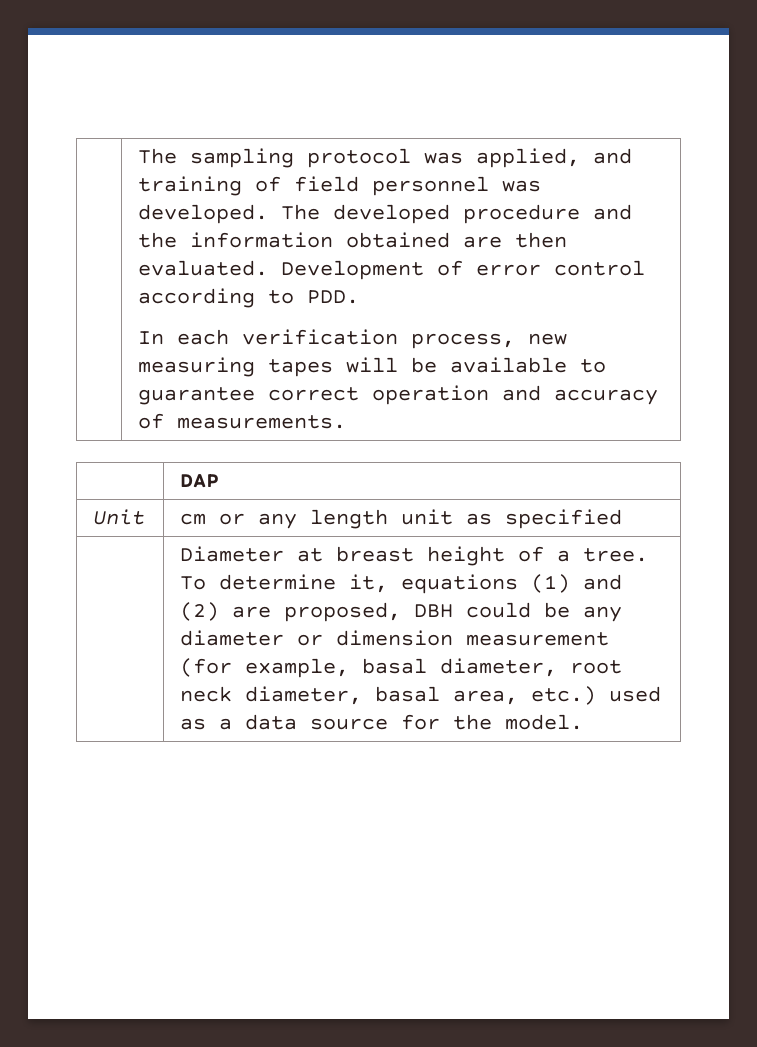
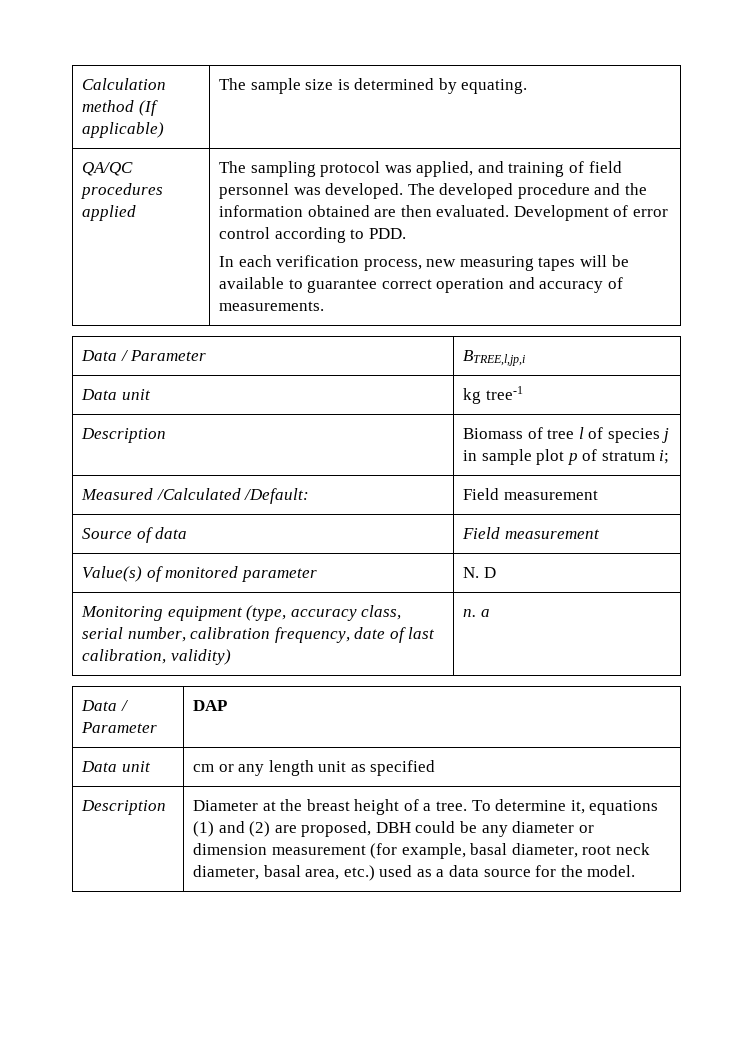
(138, 156) none -> [81,78,166,90] [81,100,158,116] [81,122,164,138] [218,78,528,94] [81,162,133,176] [80,183,163,199] [81,205,136,221] Calculation method (If applicable) | The sample size is determined by equating. // QA/QC procedures applied
(347, 422) none -> [80,350,207,361] [462,350,525,366] [80,389,151,400] [462,386,523,404] [80,428,166,443] [462,427,670,443] [462,449,670,465] [80,488,310,504] [462,488,598,500] [81,527,188,543] [461,527,600,539] [81,566,317,582] [462,567,496,578] [80,605,402,621] [81,627,436,643] [81,649,231,665] [462,609,490,617] [80,700,129,711] [80,722,157,733] Data / Parameter | BTREE,l,jp,i // Data unit | kg tree-1 // Description | Biomass of tree l of species j in sample plot p of stratum i; // Measured /Calculated /Default: | Field measurement // Source of data | Field measurement // Value(s) of monitored parameter | N. D // Monitoring equipment (type, accuracy class, serial number, calibration frequency, date of last calibration, validity) | n. a // Data / Parameter
[93,509,146,525] Unit -> [80,761,151,772] Data unit
(623, 519) none -> [80,800,166,815] Description
(324, 555) none -> [280,799,303,811] the

